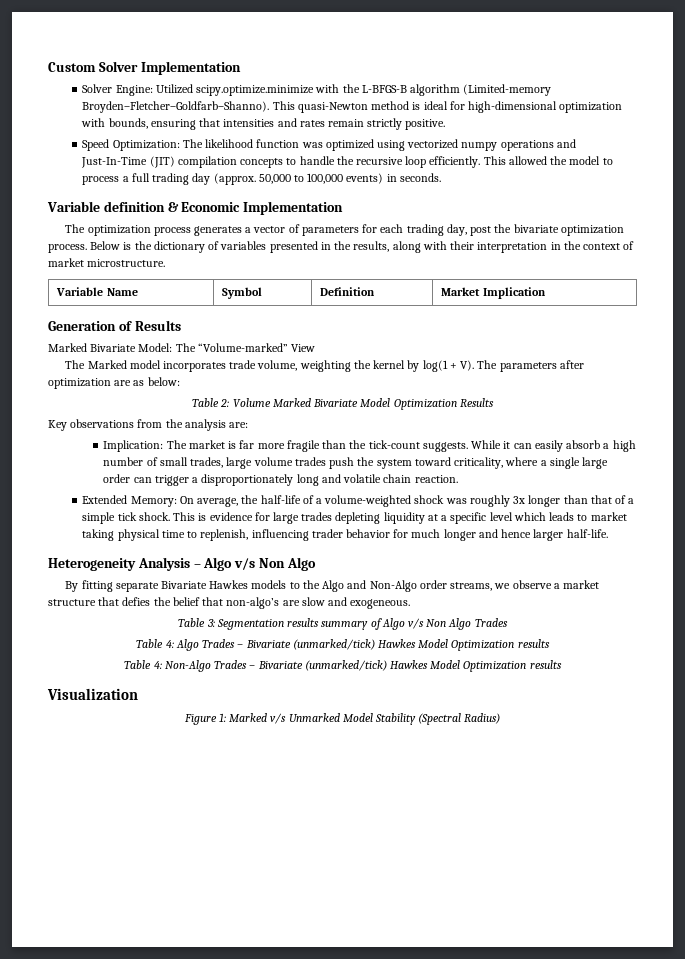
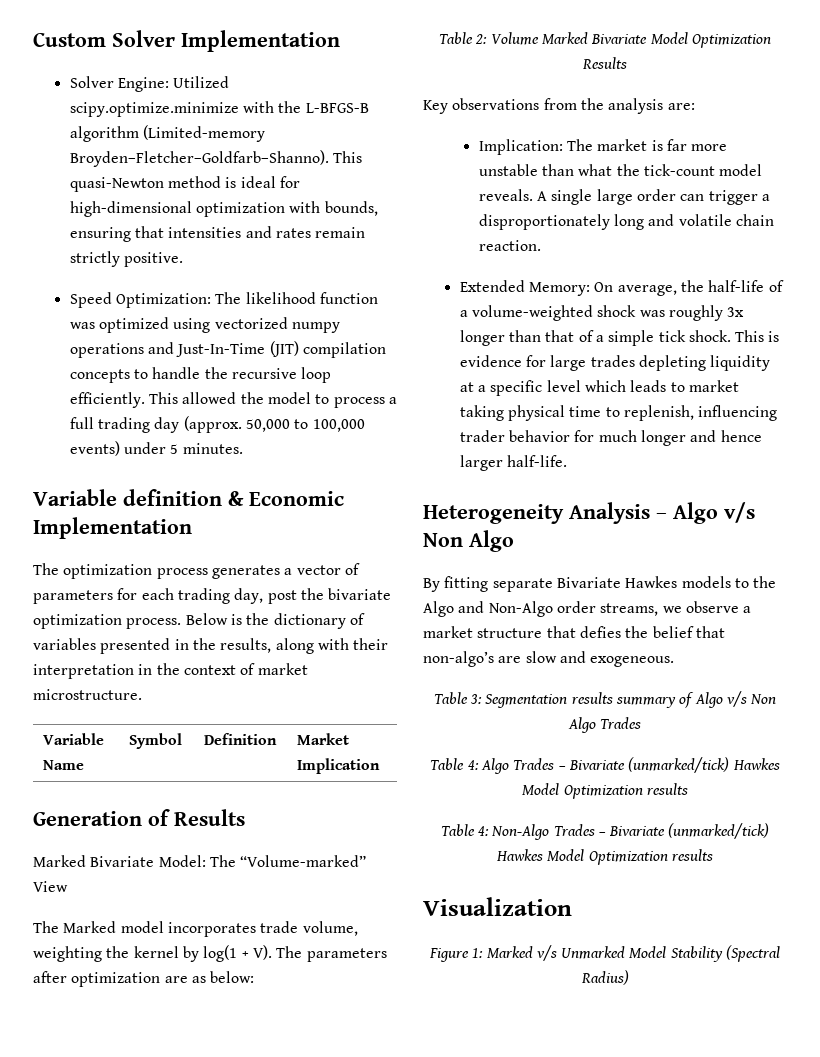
[386,173,441,182] in seconds. -> [123,442,243,454] under 5 minutes.
[286,440,636,452] [103,457,547,469] fragile than the tick-count suggests. While it can easily absorb a high number of small trades, large volume trades push the system toward criticality, where a -> [478,164,763,176] [478,189,547,201] unstable than what the tick-count model reveals. A

